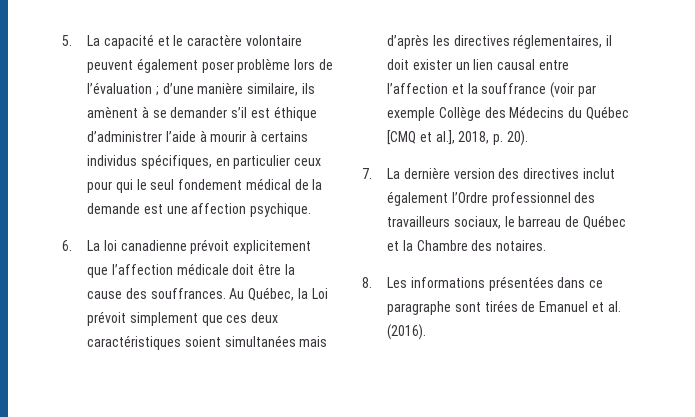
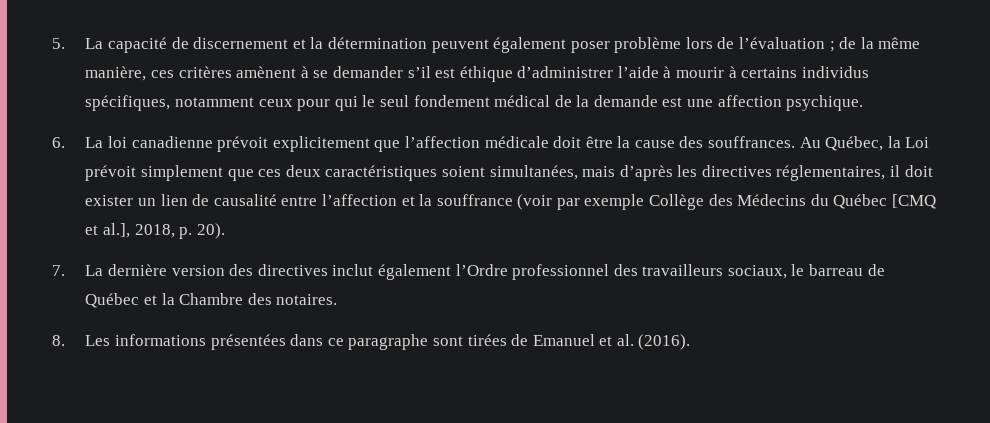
[157,34,302,46] et le caractère volontaire -> [171,37,427,49] de discernement et la détermination
[162,82,315,96] d’une manière similaire, ils -> [839,37,921,49] [85,66,232,81] de la même manière, ces critères
[215,155,291,169] en particulier -> [174,97,254,107] notamment
[224,335,296,347] simultanées -> [489,165,578,180] simultanées,
[497,59,536,70] causal -> [192,194,277,206] de causalité

